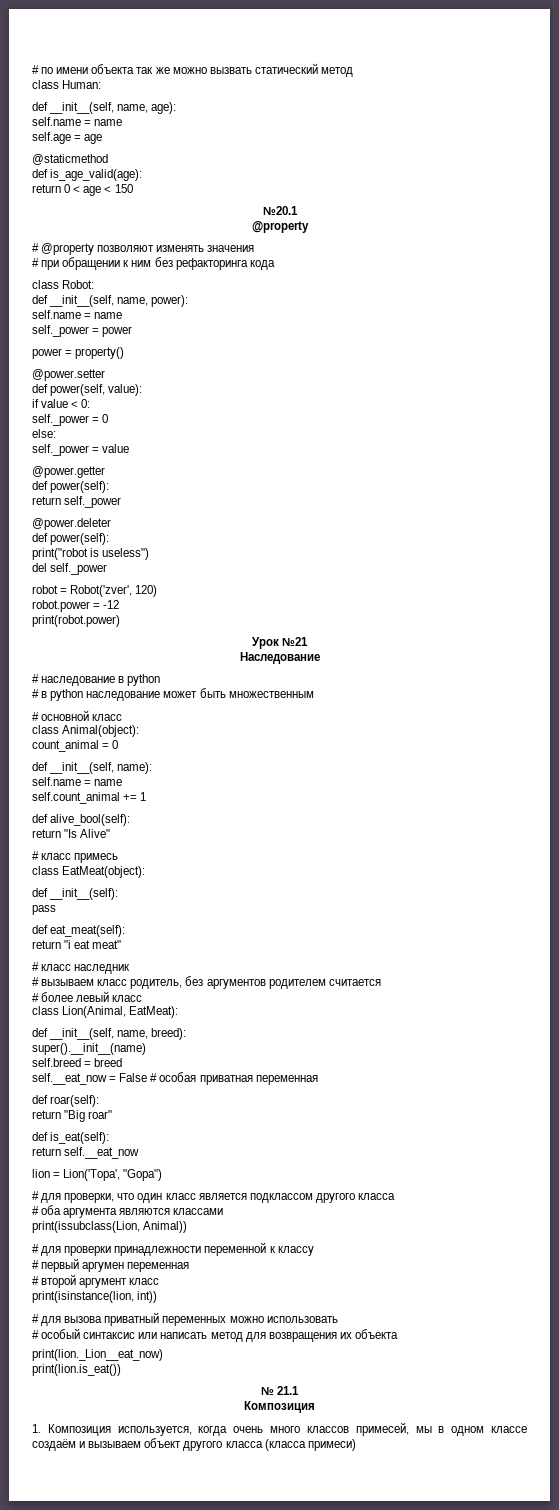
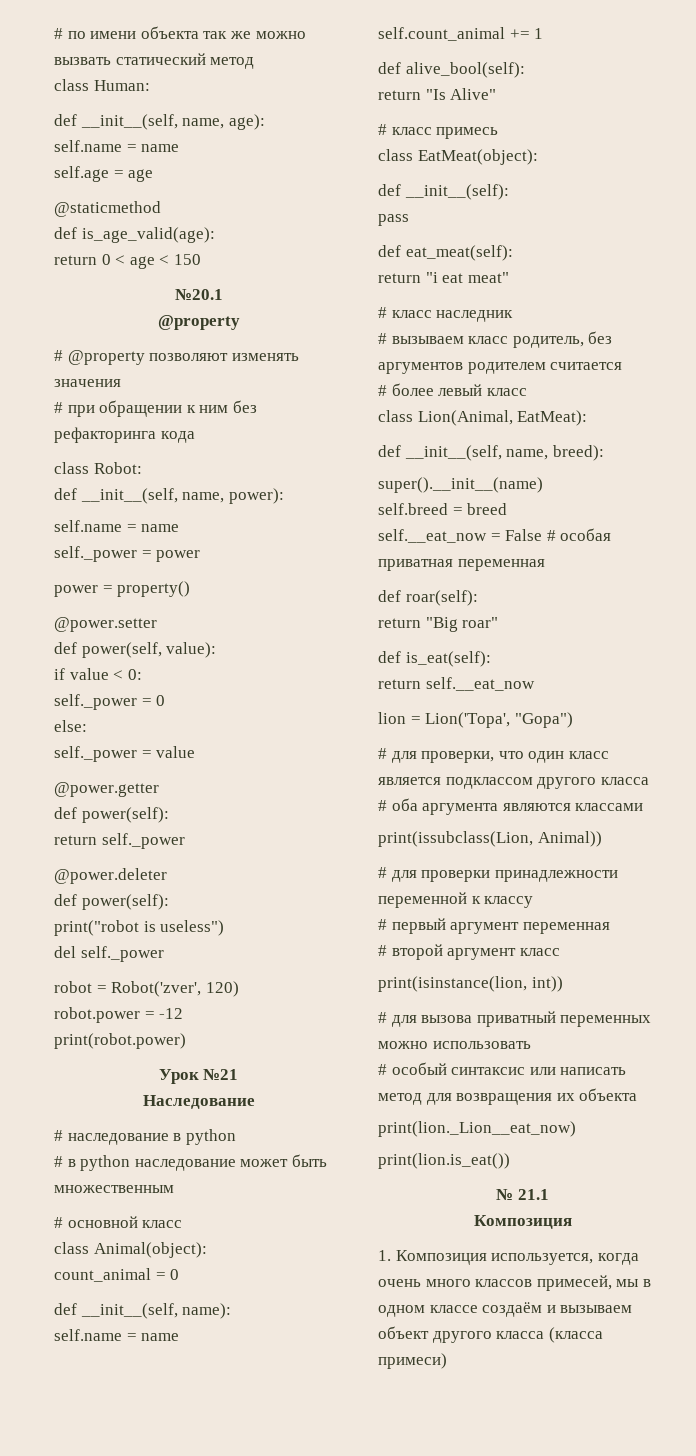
[82,1262,125,1272] аргумен -> [450,922,520,934] аргумент

